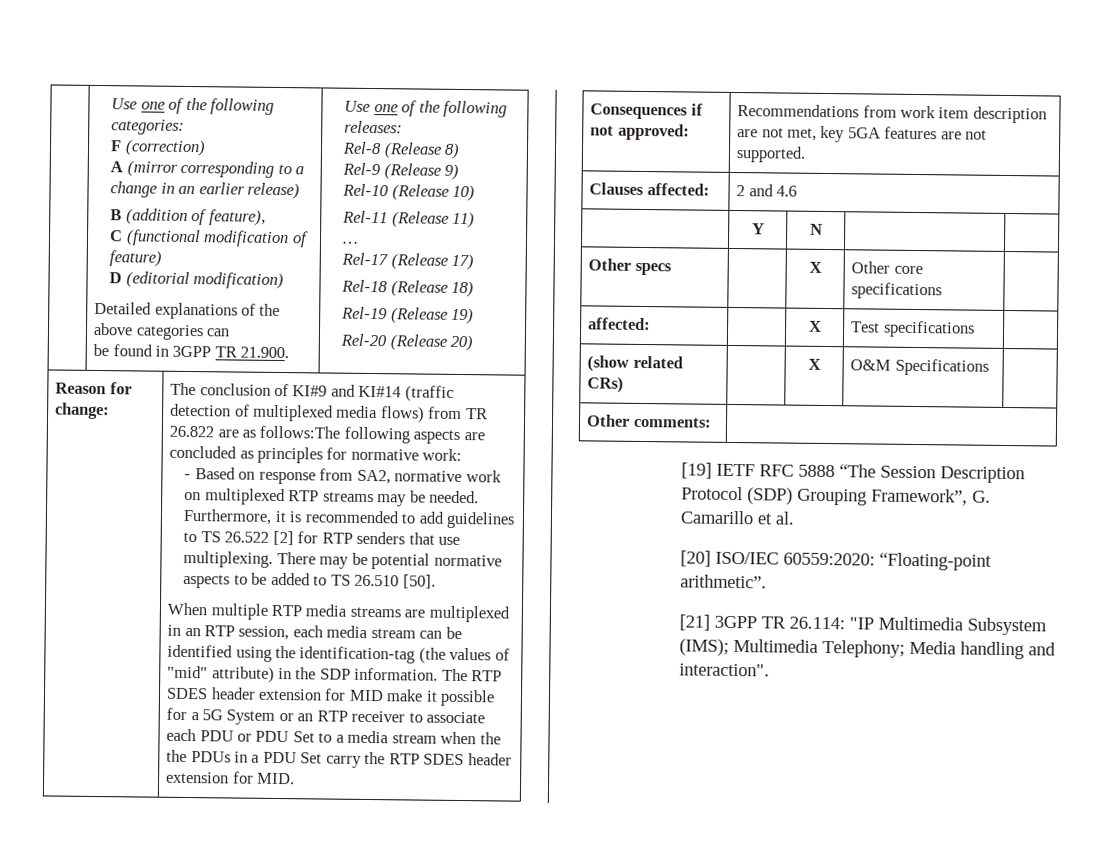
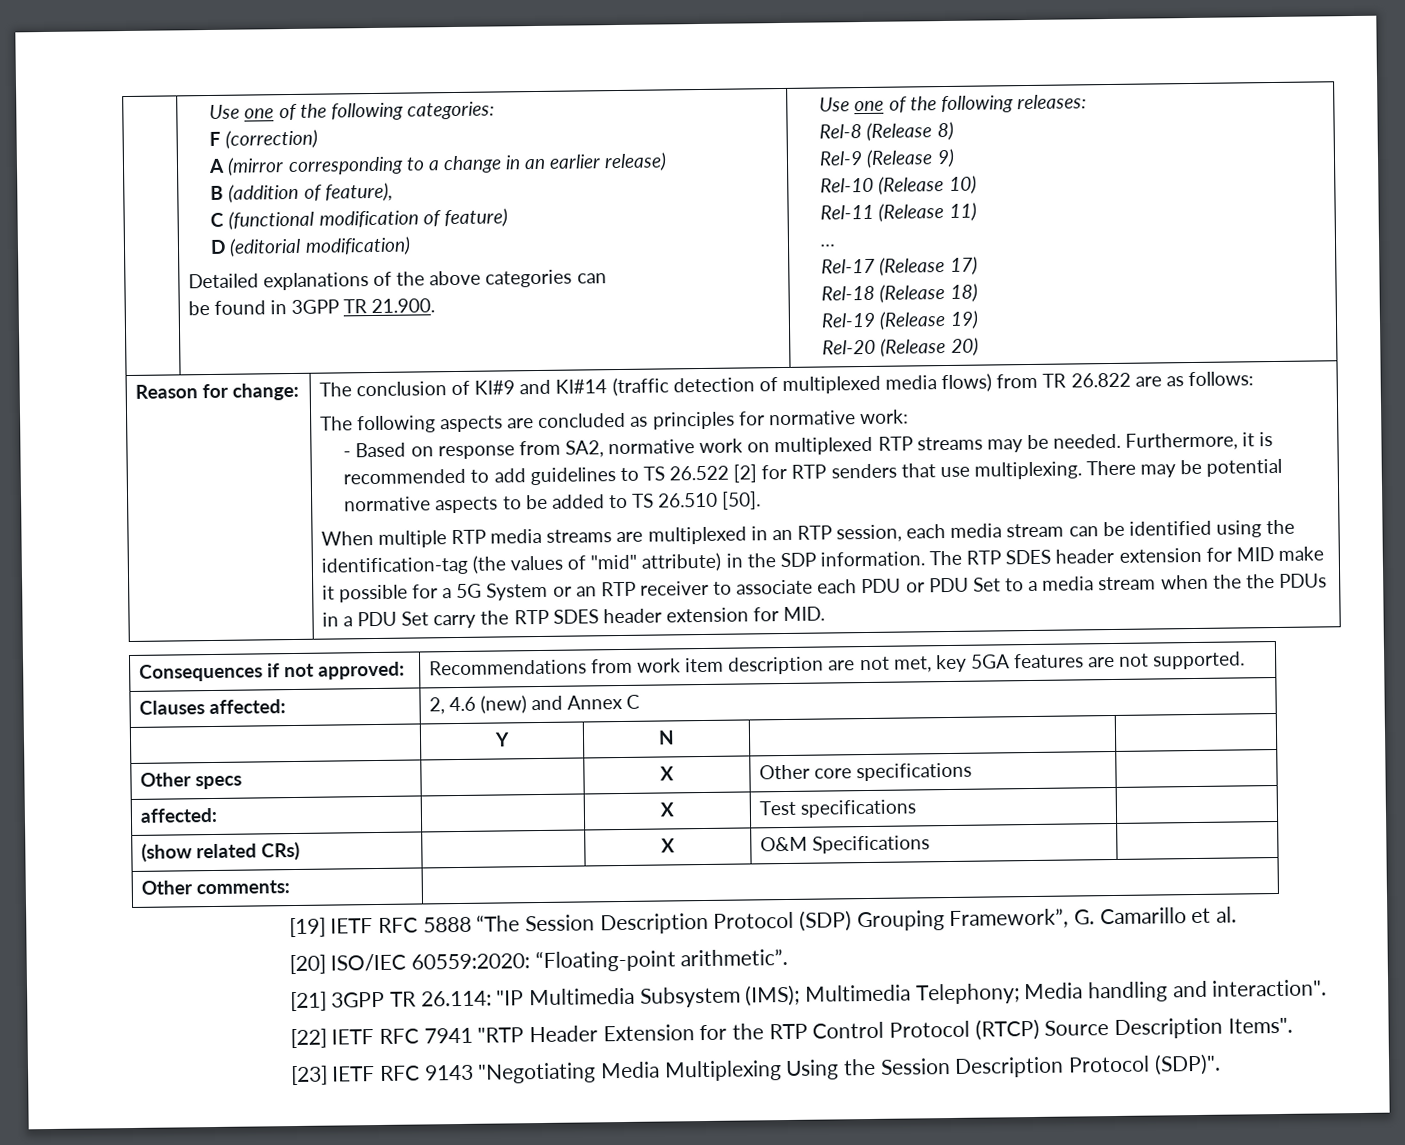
[259,425,341,439] follows:The -> [1187,371,1254,387] [319,416,353,431] follows: // The
[736,184,797,197] 2 and 4.6 -> [428,694,641,715] 2, 4.6 (new) and Annex C
(770, 670) none -> [289,1017,1293,1049] [289,1053,1221,1086] // [22] IETF RFC 7941 "RTP Header Extension for the RTP Control Protocol (RTCP) Source Description Items". // [23] IETF RFC 9143 "Negotiating Media Multiplexing Using the Session Description Protocol (SDP)".

